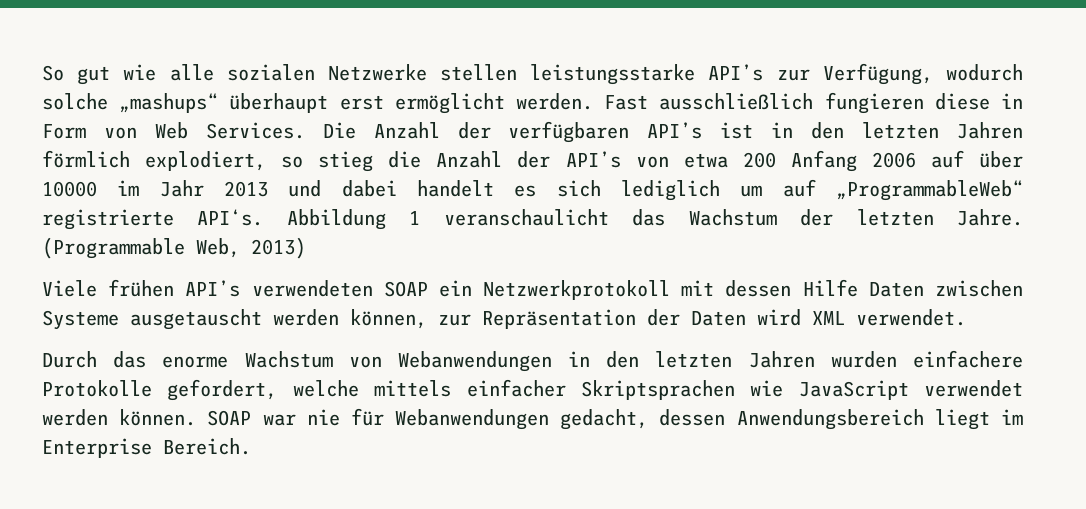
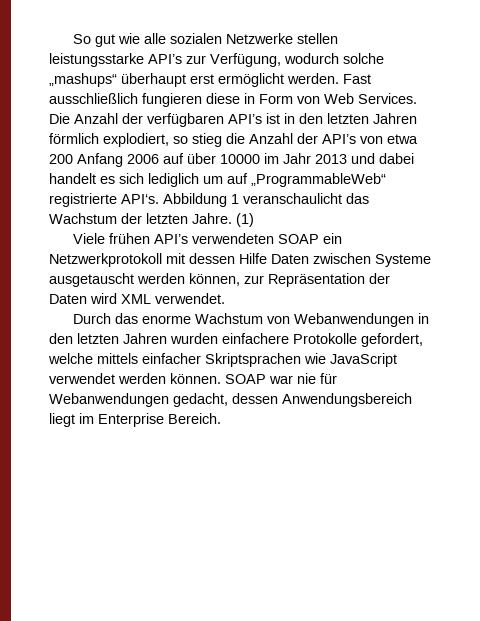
[42,237,306,259] (Programmable Web, 2013) -> [236,213,254,227] (1)

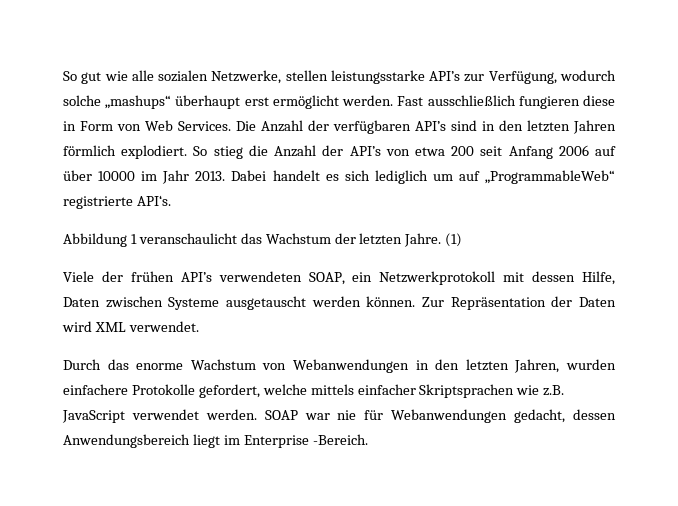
[226,33,294,44] Netzwerke -> [211,70,282,84] Netzwerke,
[266,113,280,124] ist -> [451,120,477,131] sind
[103,133,188,147] explodiert, so -> [121,145,208,159] explodiert. So
(73, 159) none -> [480,146,503,156] seit
[315,153,414,164] 2013 und dabei -> [195,170,267,181] 2013. Dabei
(159, 199) none -> (171, 200) //
(106, 238) none -> [101,271,123,282] der
[278,234,320,244] SOAP -> [308,272,345,285] SOAP,
[239,253,267,264] Hilfe -> [581,271,615,285] Hilfe,
[189,273,264,286] können, zur -> [366,296,444,307] können. Zur
[123,333,167,344] Jahren -> [514,359,560,373] Jahren,
(326, 358) none -> [543,385,565,396] z.B.
[118,373,221,384] werden können. -> [205,409,257,420] werden.
[168,413,221,424] Bereich. -> [312,434,368,445] -Bereich.

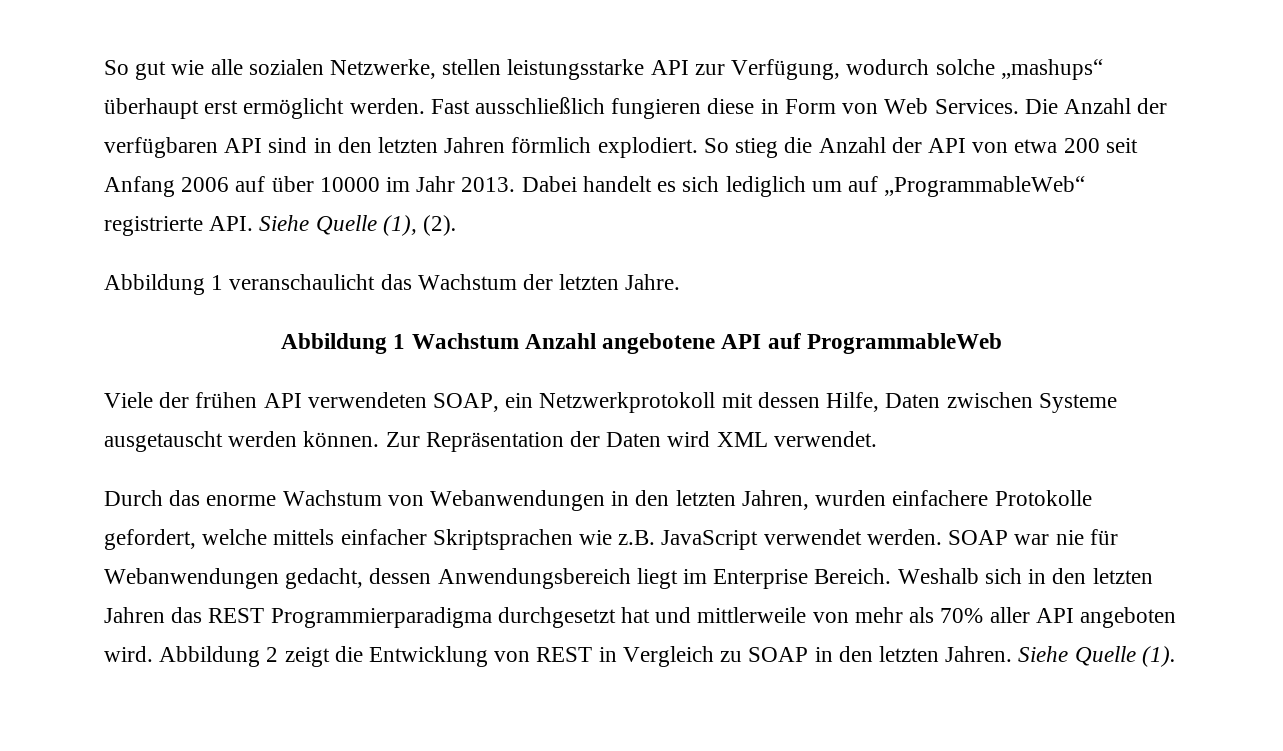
[429,71,461,81] API’s -> [650,60,689,75] API
[415,121,446,131] API’s -> [224,138,263,153] API
[349,146,381,156] API’s -> [927,138,966,153] API
[136,195,171,206] API‘s. -> [209,215,458,236] API. Siehe Quelle (1), (2).
[445,233,463,247] (1) -> [281,333,1002,354] // Abbildung 1 Wachstum Anzahl angebotene API auf ProgrammableWeb
[180,272,212,282] API’s -> [263,393,302,408] API
[312,434,368,445] -Bereich. -> [814,568,1153,584] [104,607,1176,628] [104,646,1176,667] Bereich. Weshalb sich in den letzten Jahren das REST Programmierparadigma durchgesetzt hat und mittlerweile von mehr als 70% aller API angeboten wird. Abbildung 2 zeigt die Entwicklung von REST in Vergleich zu SOAP in den letzten Jahren. Siehe Quelle (1).

